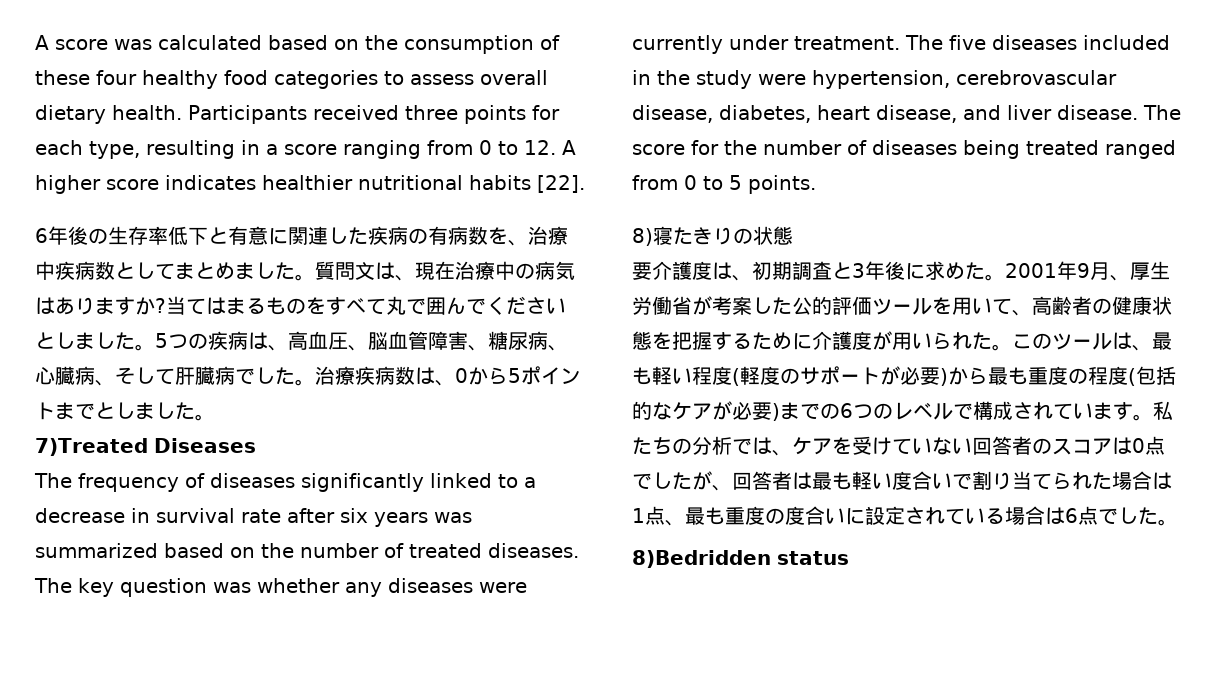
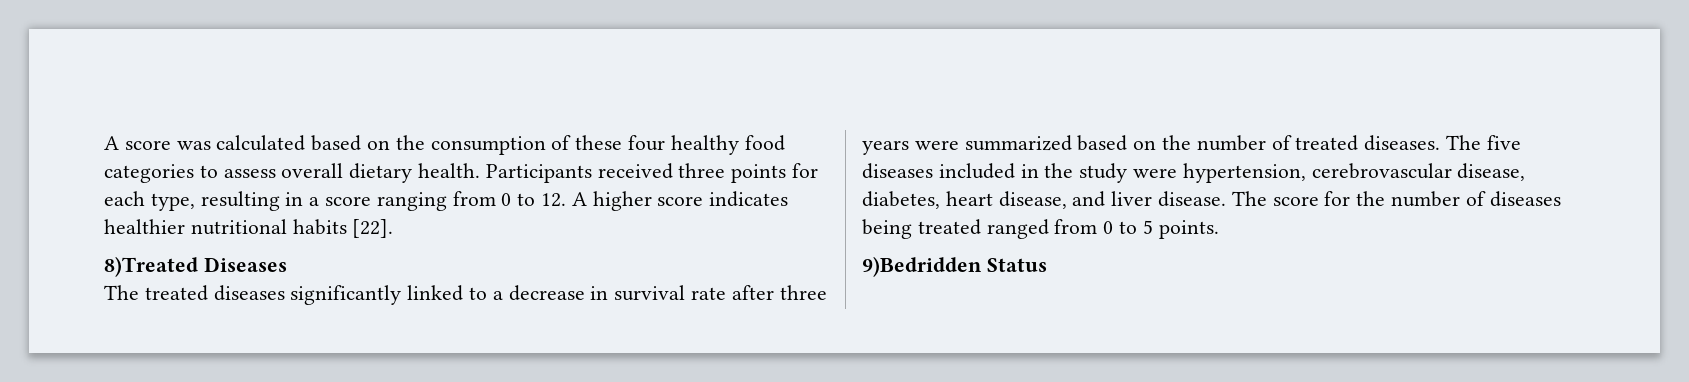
[35,226,568,246] [35,261,575,281] [35,296,566,315] [35,331,568,351] [35,366,581,386] [35,402,215,421] [35,438,148,456] 6年後の生存率低下と有意に関連した疾病の有病数を、治療中疾病数としてまとめました。質問文は、現在治療中の病気はありますか?当てはまるものをすべて丸で囲んでくださいとしました。5つの疾病は、高血圧、脳血管障害、糖尿病、心臓病、そして肝臓病でした。治療疾病数は、0から5ポイントまでとしました。 // 7)Treated -> [104,256,198,277] 8)Treated
[78,473,205,492] frequency of -> [144,285,208,301] treated
[340,508,472,527] six years was -> [779,285,827,300] [862,140,959,155] three years were
[78,578,527,597] [632,35,943,54] key question was whether any diseases were currently under treatment. The -> (1482, 142) none
[632,226,793,246] [632,261,1170,281] [632,296,1172,316] [632,331,1172,351] [632,366,1176,386] [632,401,1173,421] [632,436,1165,456] [632,471,1172,491] [632,506,1178,526] [632,550,849,568] 8)寝たきりの状態 // 要介護度は、初期調査と3年後に求めた。2001年9月、厚生労働省が考案した公的評価ツールを用いて、高齢者の健康状態を把握するために介護度が用いられた。このツールは、最も軽い程度(軽度のサポートが必要)から最も重度の程度(包括的なケアが必要)までの6つのレベルで構成されています。私たちの分析では、ケアを受けていない回答者のスコアは0点でしたが、回答者は最も軽い度合いで割り当てられた場合は1点、最も重度の度合いに設定されている場合は6点でした。 // 8)Bedridden status -> [862,256,1047,277] 9)Bedridden Status

